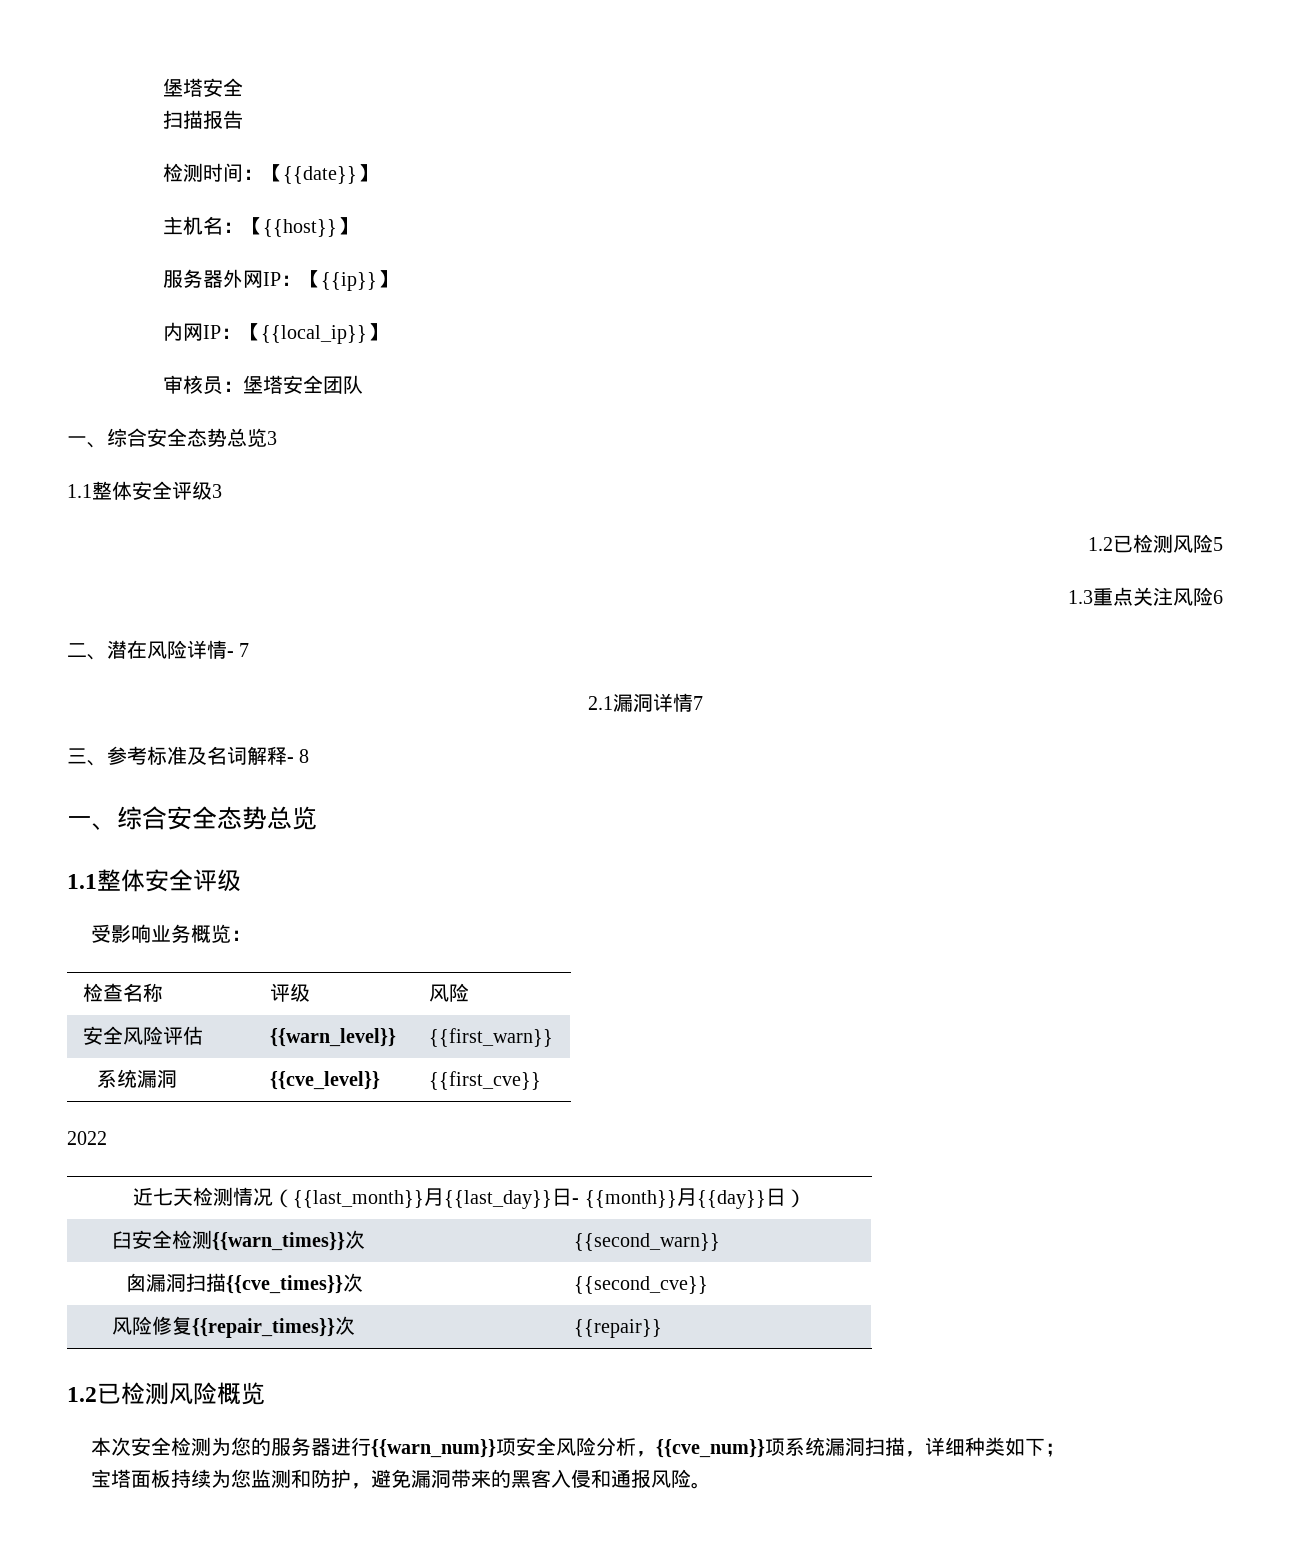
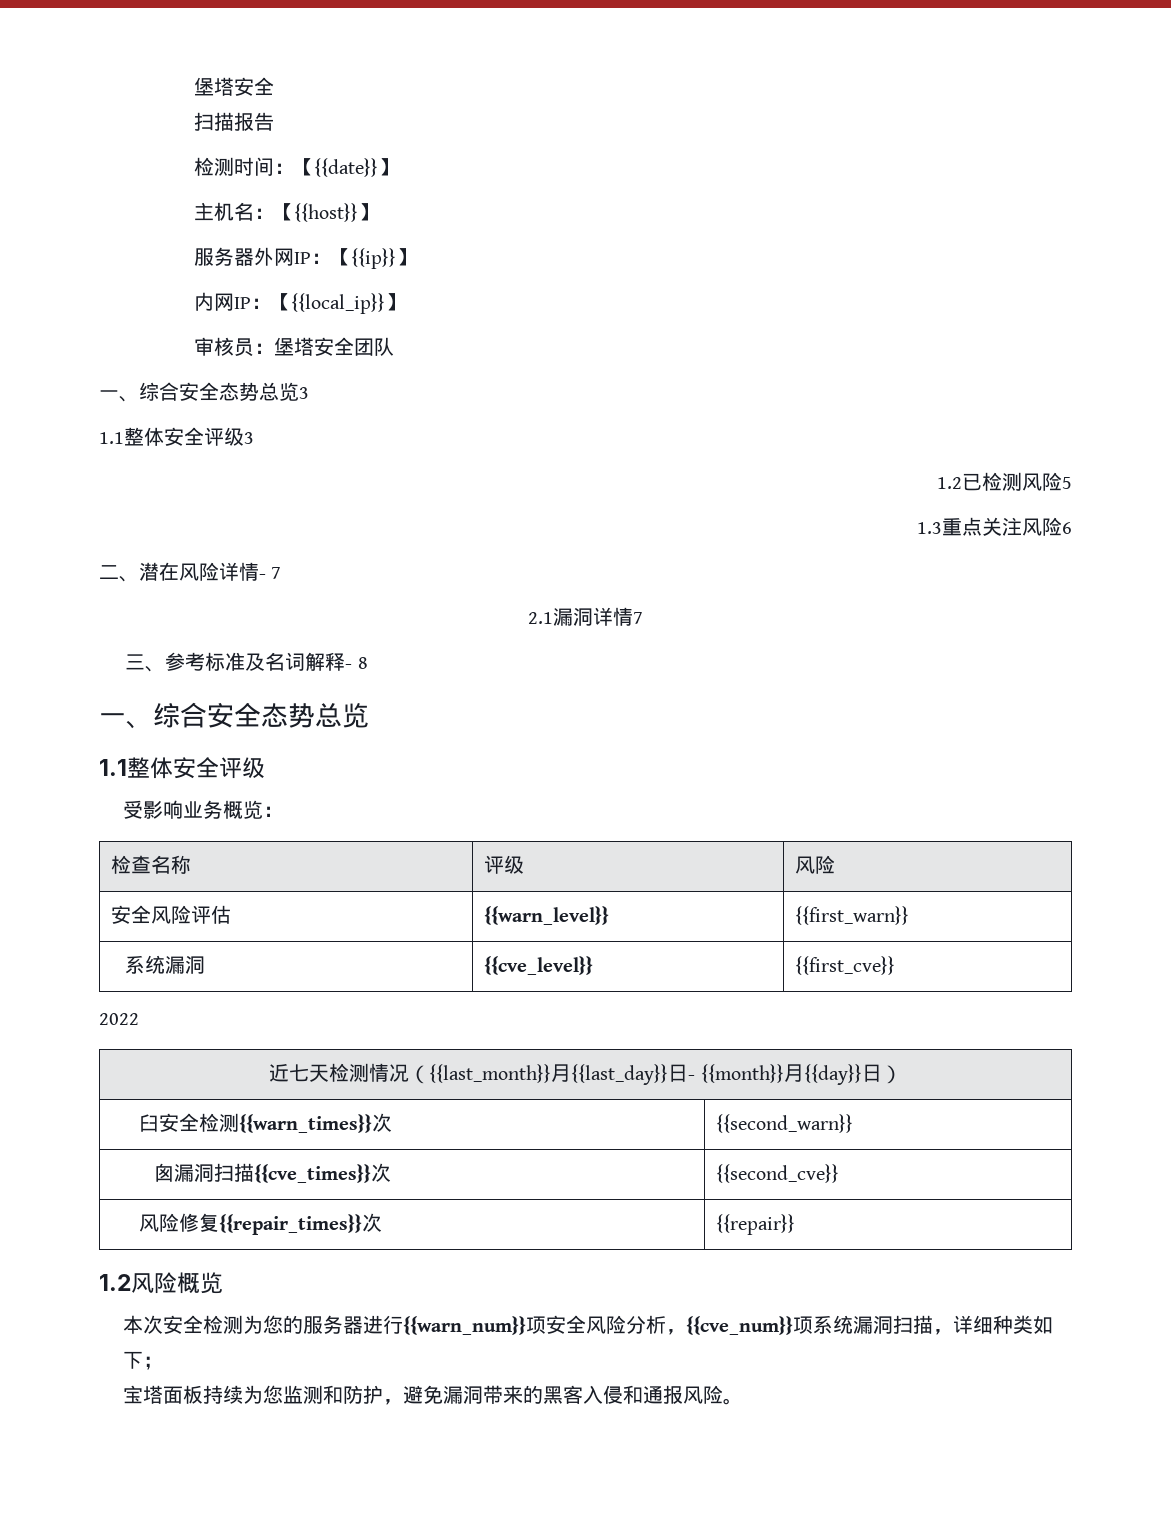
[97,1382,169,1405] 已检测 -> (131, 1282) none

